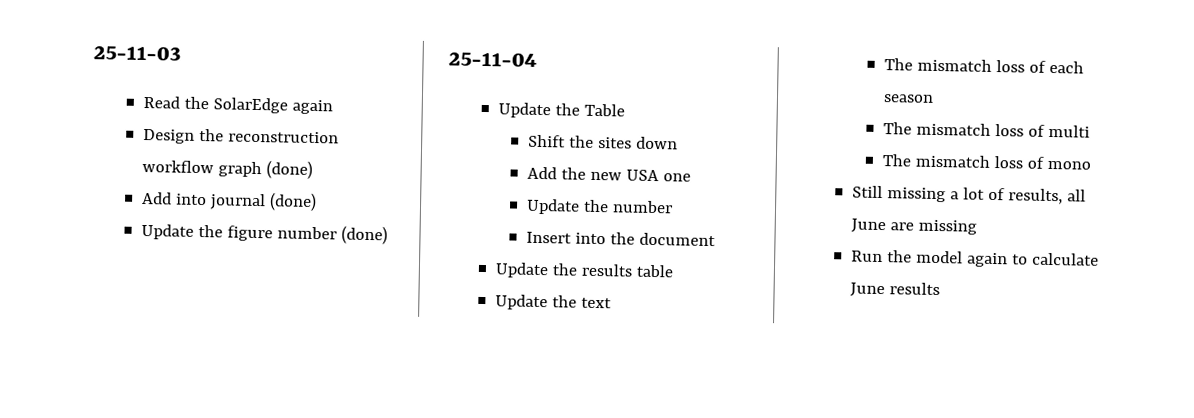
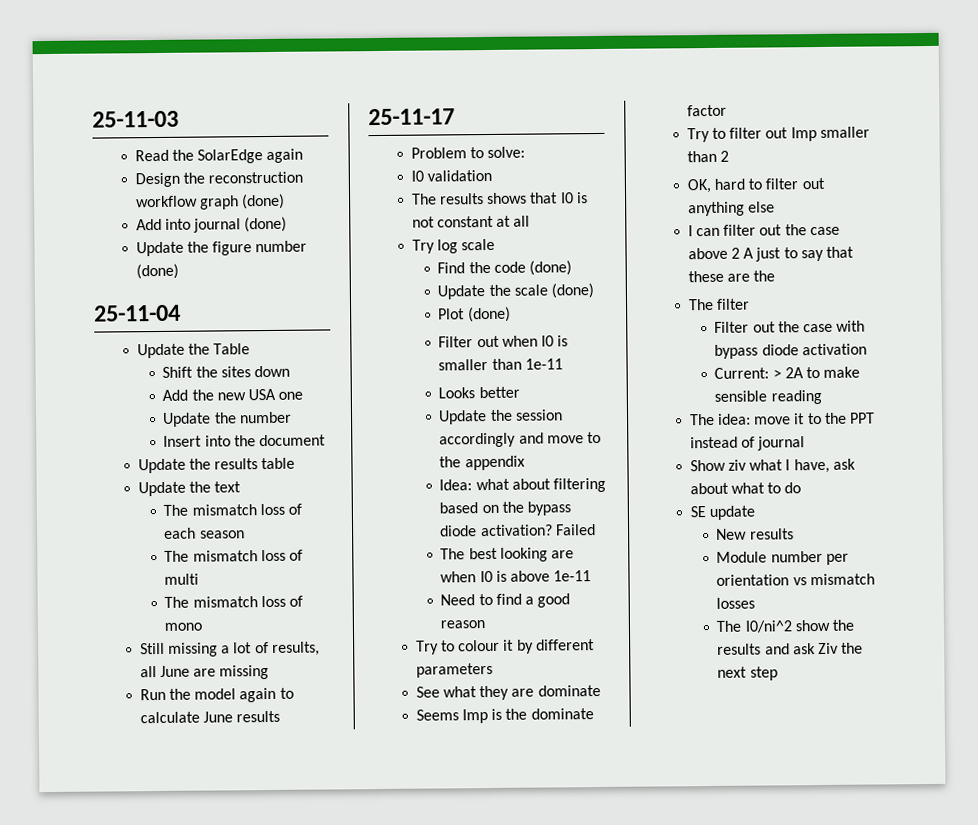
(940, 289) none -> [368,108,455,126] [410,146,526,159] [410,169,492,182] [411,192,588,205] [411,215,531,228] [411,238,496,254] [437,260,573,276] [437,283,595,300] [438,306,511,323] [438,335,569,348] [438,358,563,371] [438,386,520,399] [438,409,563,425] [439,431,602,448] [439,455,525,471] [439,477,607,493] [439,501,572,516] [440,524,596,537] [440,547,575,562] [440,570,592,583] [440,593,571,608] [440,620,486,629] [415,639,595,655] [415,662,493,678] [415,684,601,701] [415,708,594,724] [686,104,727,117] [686,126,870,143] [686,150,729,163] [686,177,825,194] [687,201,775,217] [687,224,840,237] [687,246,854,262] [687,270,776,283] [687,298,750,311] [714,320,866,333] [714,343,867,359] [714,366,861,379] [714,389,822,405] [689,412,875,426] [689,436,806,451] [689,458,856,474] [689,482,802,495] [689,505,755,521] [716,528,794,540] [716,550,849,565] [716,573,875,586] [716,597,756,609] [716,619,855,633] [717,642,864,655] [717,666,778,681] // 25-11-17 // Problem to solve: // I0 validation // The results shows that I0 is not constant at all // Try log scale // Find the code (done) // Update the scale (done) // Plot (done) // Filter out when I0 is smaller than 1e-11 // Looks better // Update the session accordingly and move to the appendix // Idea: what about filtering based on the bypass diode activation? Failed // The best looking are when I0 is above 1e-11 // Need to find a good reason // Try to colour it by different parameters // See what they are dominate // Seems Imp is the dominate factor // Try to filter out Imp smaller than 2 // OK, hard to filter out anything else // I can filter out the case above 2 A just to say that these are the // The filter // Filter out the case with bypass diode activation // Current: > 2A to make sensible reading // The idea: move it to the PPT instead of journal // Show ziv what I have, ask about what to do // SE update // New results // Module number per orientation vs mismatch losses // The I0/ni^2 show the results and ask Ziv the next step

